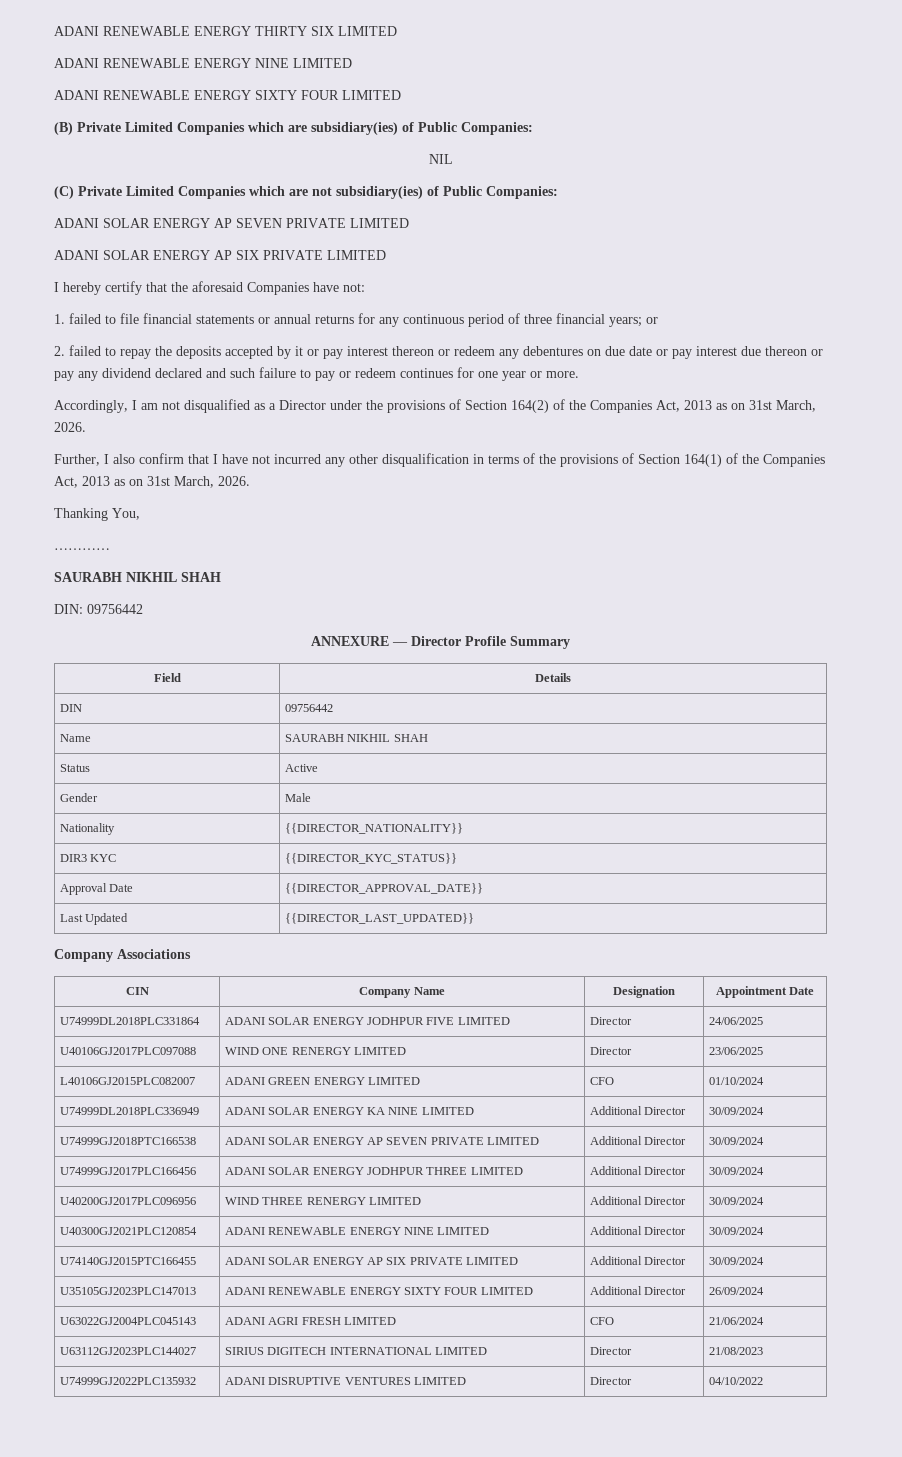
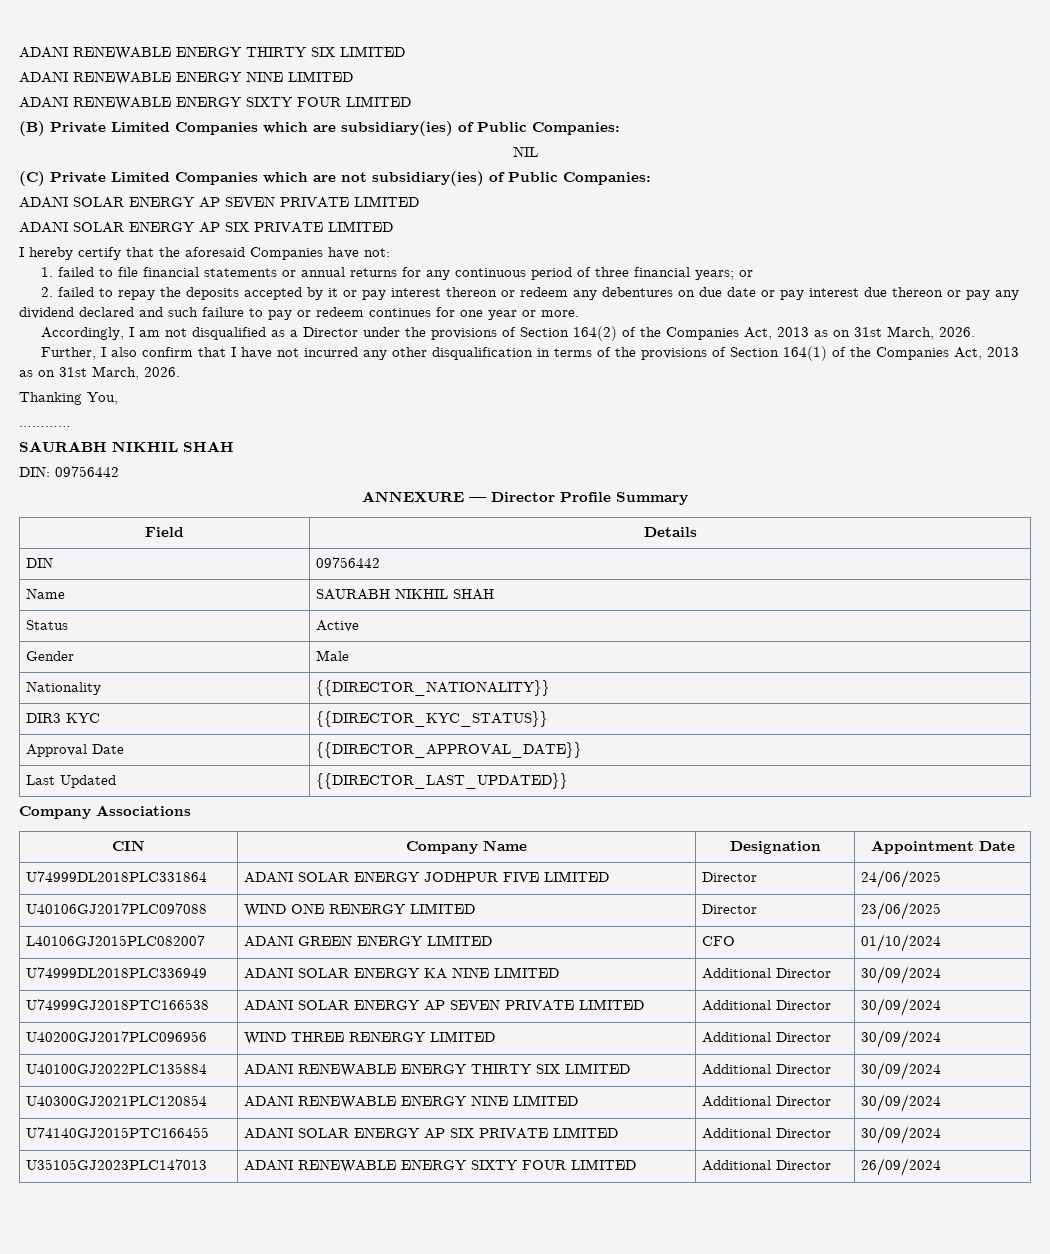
[59,1167,196,1175] [224,1167,523,1175] [589,1166,687,1175] [708,1167,764,1175] [59,1197,196,1205] [224,1197,366,1205] U74999GJ2017PLC166456 | ADANI SOLAR ENERGY JODHPUR THREE LIMITED | Additional Director | 30/09/2024 // U40200GJ2017PLC096956 | WIND THREE RENERGY -> [26,1031,208,1042] [244,1031,496,1045] [702,1032,832,1043] [861,1030,942,1048] [26,1063,208,1074] [244,1063,561,1077] U40200GJ2017PLC096956 | WIND THREE RENERGY LIMITED | Additional Director | 30/09/2024 // U40100GJ2022PLC135884 | ADANI RENEWABLE ENERGY THIRTY SIX
[59,1317,196,1325] [224,1317,396,1325] [589,1317,614,1325] [708,1317,764,1325] [59,1347,196,1355] [224,1347,487,1355] [589,1347,632,1355] [708,1347,763,1355] [59,1377,196,1385] [224,1377,466,1385] [589,1377,632,1385] [708,1377,763,1385] // U63022GJ2004PLC045143 | ADANI AGRI FRESH LIMITED | CFO | 21/06/2024 // U63112GJ2023PLC144027 | SIRIUS DIGITECH INTERNATIONAL LIMITED | Director | 21/08/2023 // U74999GJ2022PLC135932 | ADANI DISRUPTIVE VENTURES LIMITED | Director | 04/10/2022 -> (942, 1167) none

